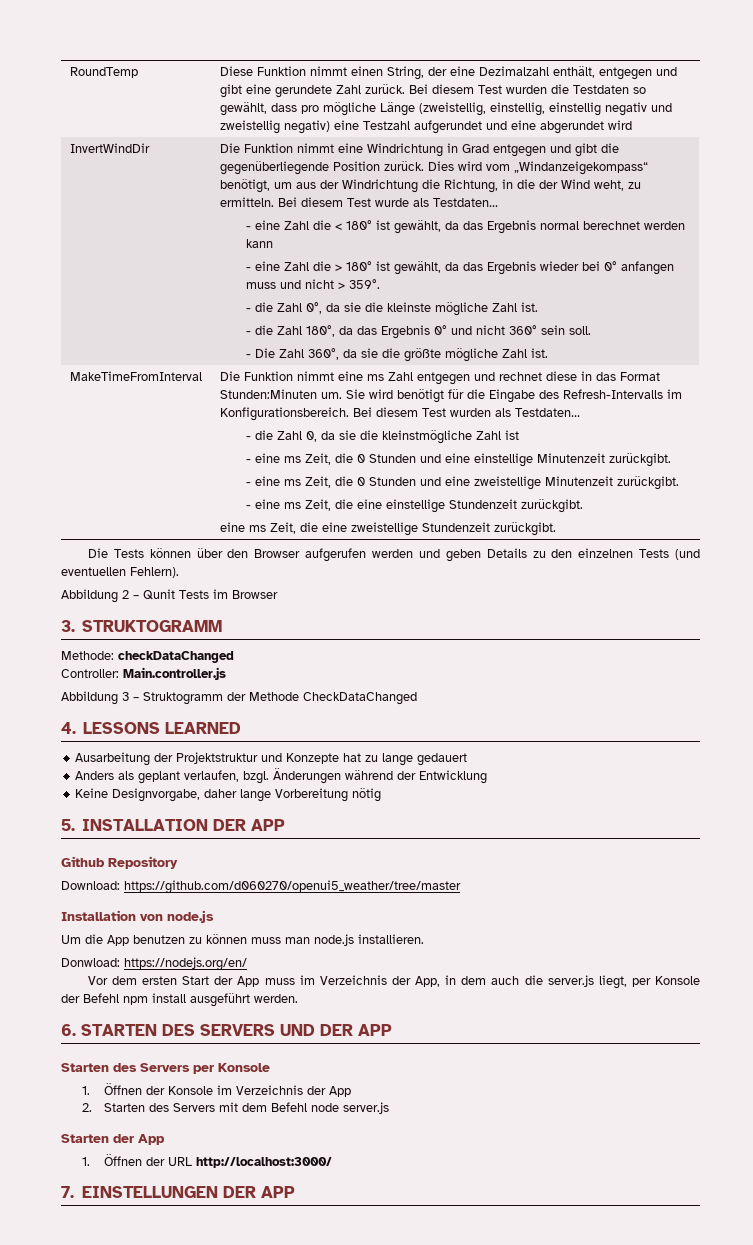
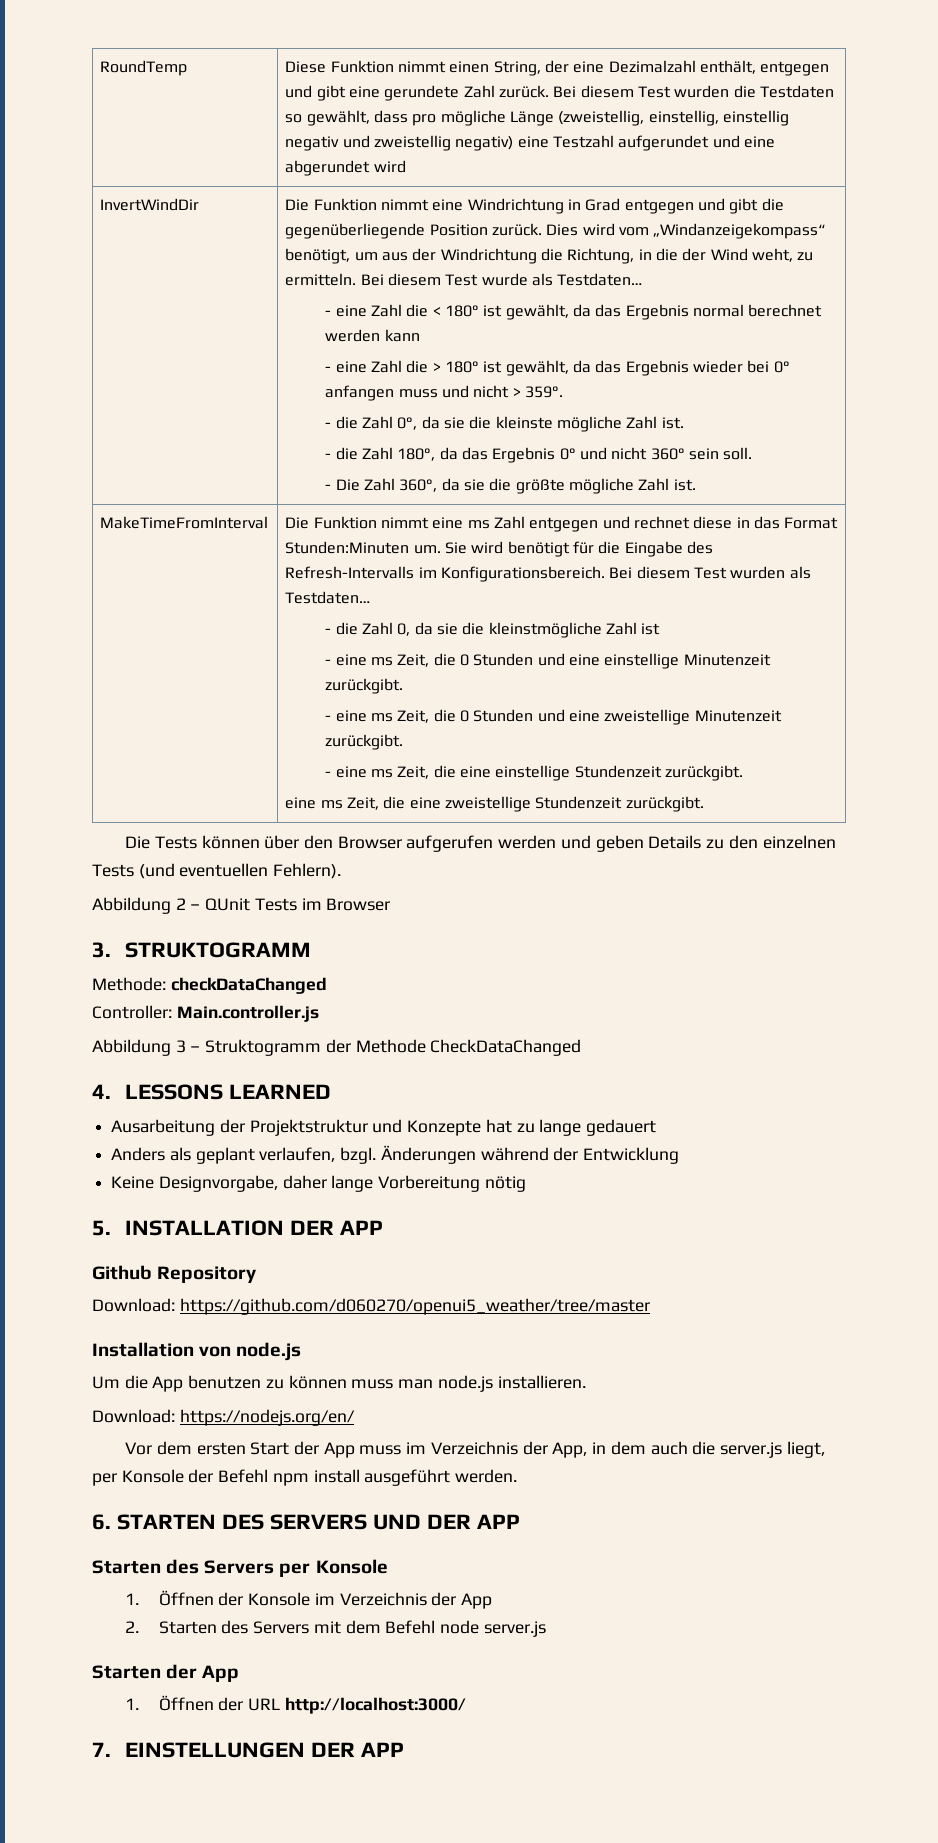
[143,589,175,600] Qunit -> [205,898,251,911] QUnit
[61,958,120,967] Donwload: -> [92,1409,175,1423] Download:

